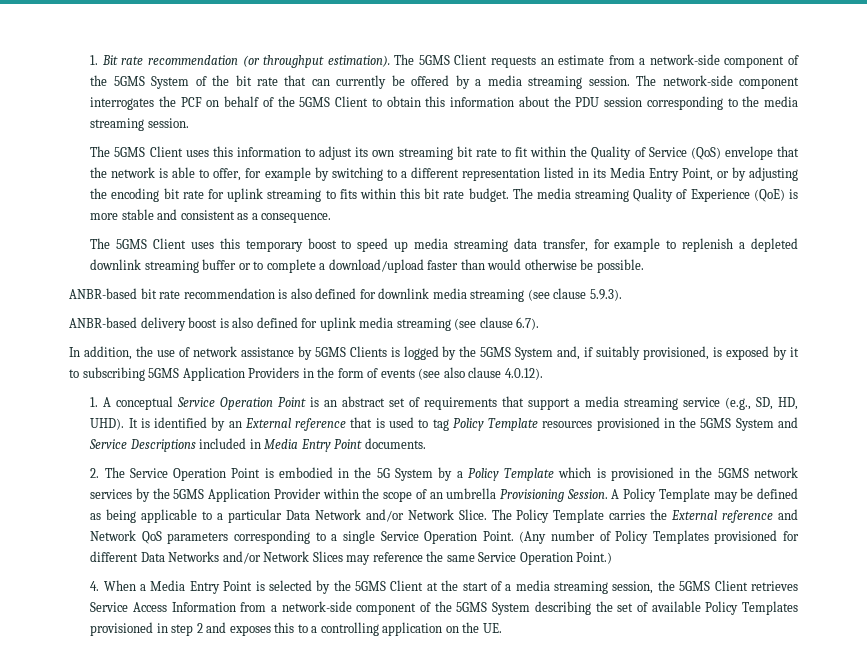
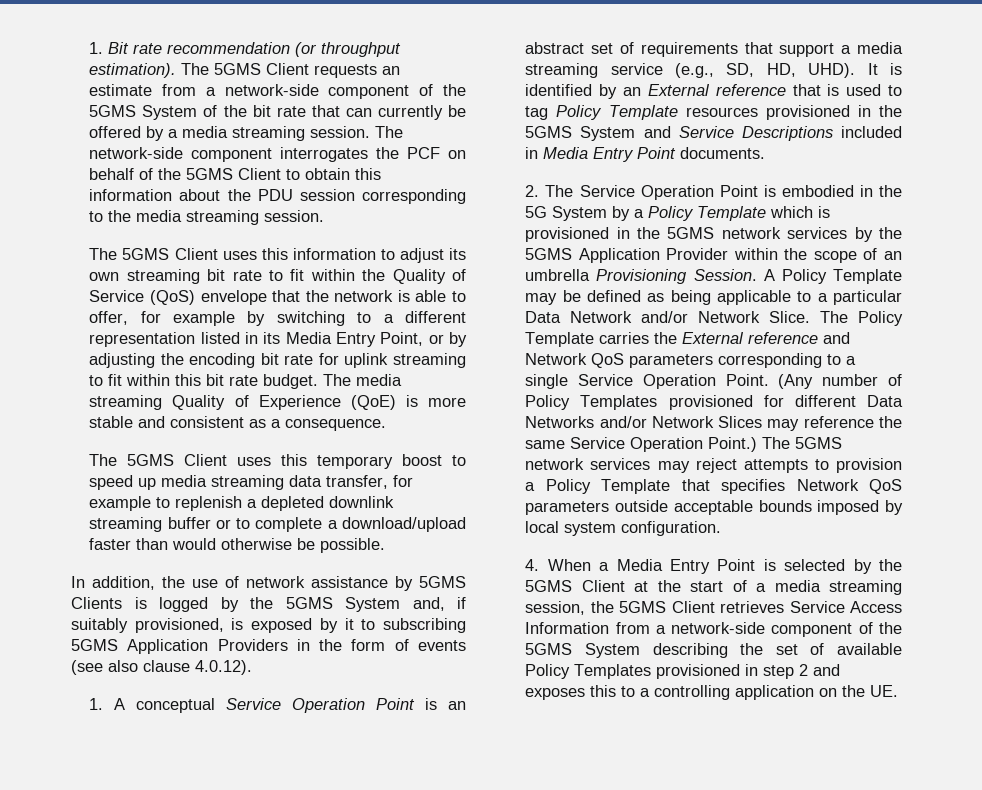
[339,189,357,199] fits -> [108,374,123,386] fit
[69,288,622,302] [69,317,540,331] // ANBR-based bit rate recommendation is also defined for downlink media streaming (see clause 5.9.3). // ANBR-based delivery boost is also defined for uplink media streaming (see clause 6.7). -> (386, 545) none
(613, 558) none -> [762,437,843,449] [525,458,902,473] [525,479,902,494] [525,500,903,515] [525,521,722,536] The 5GMS network services may reject attempts to provision a Policy Template that specifies Network QoS parameters outside acceptable bounds imposed by local system configuration.

